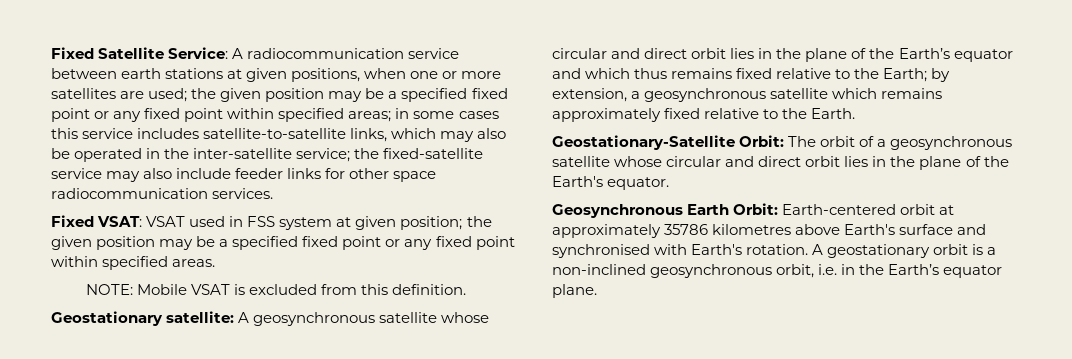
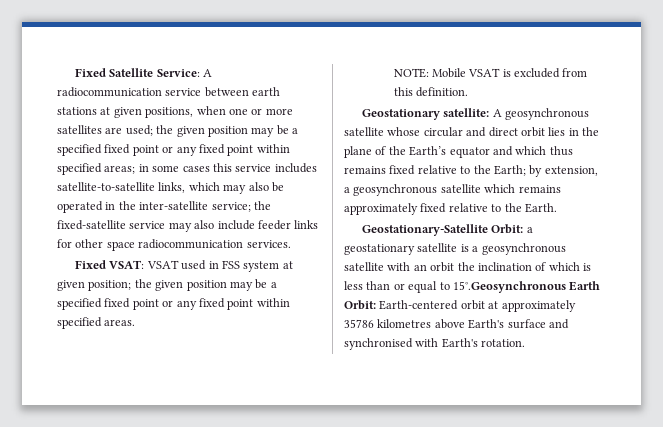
[788,136,1013,150] [552,156,1009,170] [552,176,670,190] [552,204,683,218] The orbit of a geosynchronous satellite whose circular and direct orbit lies in the plane of the Earth's equator. // Geosynchronous -> [526,227,533,233] [344,243,566,255] [344,262,591,272] [344,281,566,293] a geostationary satellite is a geosynchronous satellite with an orbit the inclination of which is less than or equal to 15°.Geosynchronous
[812,244,997,258] [552,264,1003,278] [552,284,597,298] A geostationary orbit is a non-inclined geosynchronous orbit, i.e. in the Earth’s equator plane. -> (526, 343) none

